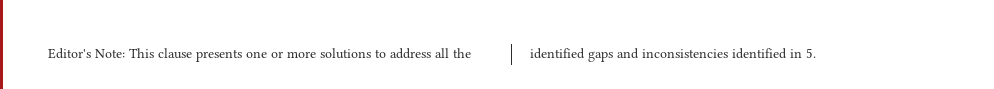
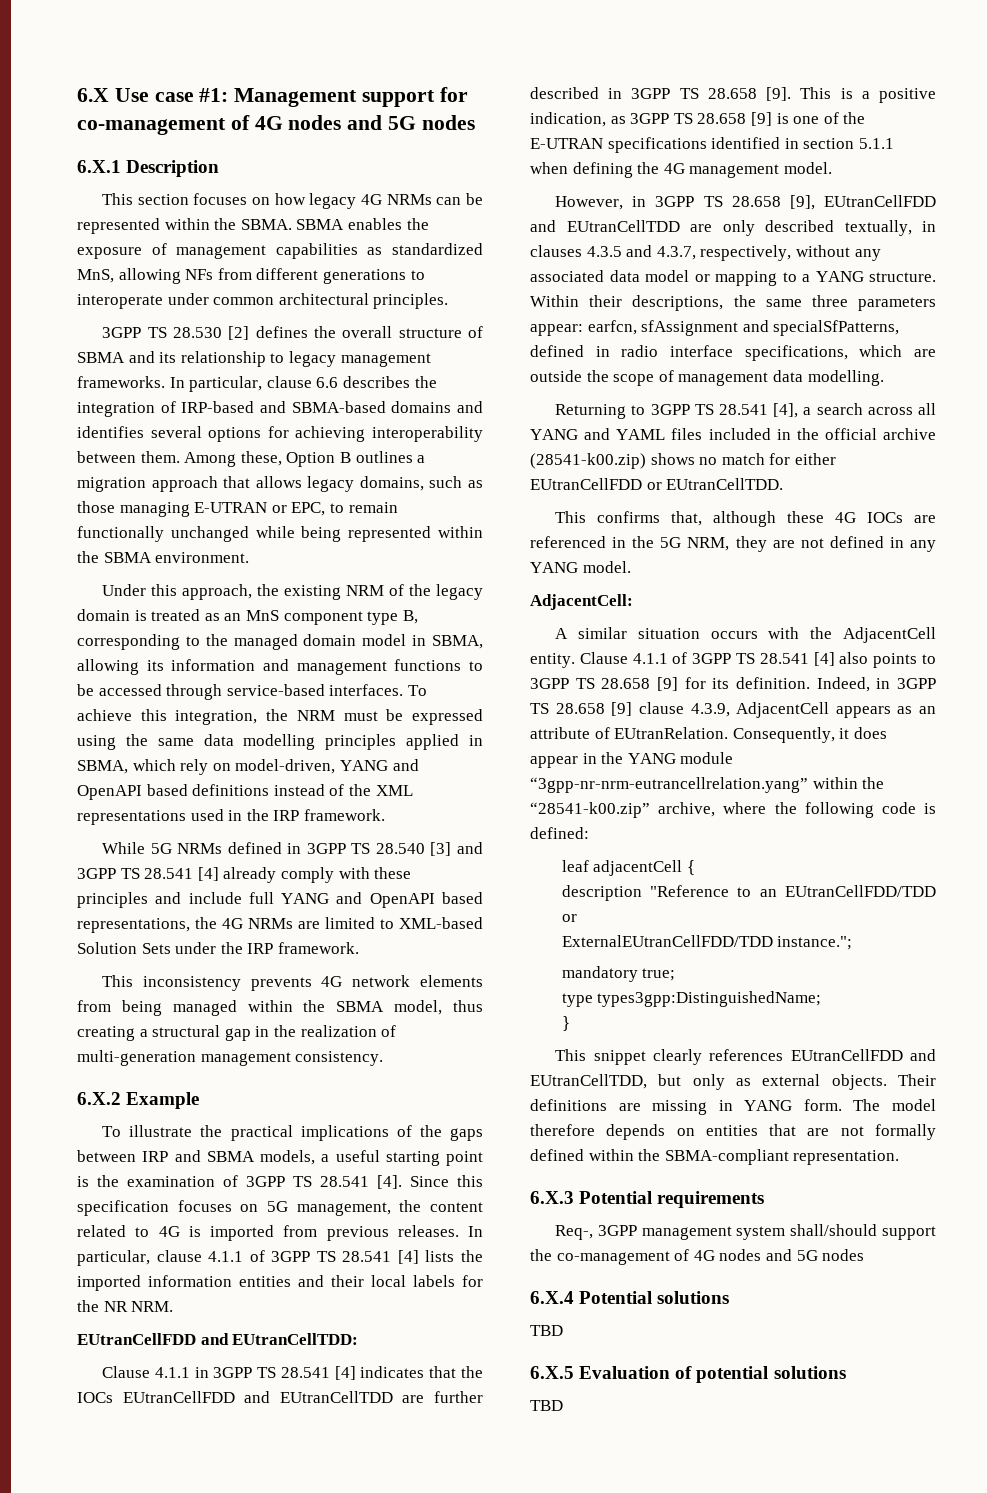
[48,48,816,62] Editor's Note: This clause presents one or more solutions to address all the identified gaps and inconsistencies identified in 5. -> [77,87,468,107] [77,115,475,135] [77,160,220,177] [102,193,484,209] [77,218,429,234] [77,243,483,259] [77,268,425,284] [77,293,449,309] [102,326,483,340] [77,351,431,367] [77,376,437,392] [77,401,483,417] [77,426,483,442] [77,451,426,467] [77,476,483,492] [77,501,398,517] [77,526,483,542] [77,551,250,563] [102,584,483,600] [77,609,418,625] [77,634,483,650] [77,659,483,675] [77,684,427,700] [77,709,484,725] [77,734,483,750] [77,759,419,775] [77,784,413,800] [77,809,385,825] [102,842,483,856] [77,867,412,883] [77,892,483,908] [77,917,483,933] [77,942,359,954] [102,975,484,991] [77,1000,483,1016] [77,1025,397,1041] [77,1050,384,1066] [77,1092,200,1109] [102,1125,483,1141] [77,1150,483,1166] [77,1175,483,1189] [77,1200,483,1216] [77,1225,483,1241] [77,1250,483,1266] [77,1275,483,1291] [77,1300,174,1312] [77,1333,359,1345] [102,1366,483,1380] [77,1391,483,1403] [530,87,936,103] [530,112,866,127] [530,137,894,153] [530,162,832,178] [555,195,936,210] [530,220,936,236] [530,245,881,261] [530,270,936,286] [530,295,936,311] [530,320,900,336] [530,345,936,361] [530,370,884,386] [555,403,936,419] [530,428,936,440] [530,453,836,469] [530,478,784,490] [555,511,936,527] [530,536,936,552] [530,561,631,573] [530,594,633,610] [555,627,936,643] [530,652,936,668] [530,677,936,692] [530,702,936,718] [530,727,887,743] [530,752,734,768] [530,777,885,793] [530,802,936,818] [530,827,589,839] [561,860,695,876] [561,885,936,901] [561,914,577,922] [561,935,853,950] [561,966,676,982] [561,991,822,1007] [561,1016,570,1031] [555,1049,936,1065] [530,1074,936,1090] [530,1099,936,1115] [530,1124,936,1140] [530,1149,900,1165] [530,1191,765,1208] [555,1224,936,1240] [530,1249,865,1265] [530,1291,730,1304] [530,1325,563,1336] [530,1366,846,1383] [530,1400,563,1411] 6.X Use case #1: Management support for co-management of 4G nodes and 5G nodes // 6.X.1 Description // This section focuses on how legacy 4G NRMs can be represented within the SBMA. SBMA enables the exposure of management capabilities as standardized MnS, allowing NFs from different generations to interoperate under common architectural principles. // 3GPP TS 28.530 [2] defines the overall structure of SBMA and its relationship to legacy management frameworks. In particular, clause 6.6 describes the integration of IRP-based and SBMA-based domains and identifies several options for achieving interoperability between them. Among these, Option B outlines a migration approach that allows legacy domains, such as those managing E-UTRAN or EPC, to remain functionally unchanged while being represented within the SBMA environment. // Under this approach, the existing NRM of the legacy domain is treated as an MnS component type B, corresponding to the managed domain model in SBMA, allowing its information and management functions to be accessed through service-based interfaces. To achieve this integration, the NRM must be expressed using the same data modelling principles applied in SBMA, which rely on model-driven, YANG and OpenAPI based definitions instead of the XML representations used in the IRP framework. // While 5G NRMs defined in 3GPP TS 28.540 [3] and 3GPP TS 28.541 [4] already comply with these principles and include full YANG and OpenAPI based representations, the 4G NRMs are limited to XML-based Solution Sets under the IRP framework. // This inconsistency prevents 4G network elements from being managed within the SBMA model, thus creating a structural gap in the realization of multi-generation management consistency. // 6.X.2 Example // To illustrate the practical implications of the gaps between IRP and SBMA models, a useful starting point is the examination of 3GPP TS 28.541 [4]. Since this specification focuses on 5G management, the content related to 4G is imported from previous releases. In particular, clause 4.1.1 of 3GPP TS 28.541 [4] lists the imported information entities and their local labels for the NR NRM. // EUtranCellFDD and EUtranCellTDD: // Clause 4.1.1 in 3GPP TS 28.541 [4] indicates that the IOCs EUtranCellFDD and EUtranCellTDD are further described in 3GPP TS 28.658 [9]. This is a positive indication, as 3GPP TS 28.658 [9] is one of the E-UTRAN specifications identified in section 5.1.1 when defining the 4G management model. // However, in 3GPP TS 28.658 [9], EUtranCellFDD and EUtranCellTDD are only described textually, in clauses 4.3.5 and 4.3.7, respectively, without any associated data model or mapping to a YANG structure. Within their descriptions, the same three parameters appear: earfcn, sfAssignment and specialSfPatterns, defined in radio interface specifications, which are outside the scope of management data modelling. // Returning to 3GPP TS 28.541 [4], a search across all YANG and YAML files included in the official archive (28541-k00.zip) shows no match for either EUtranCellFDD or EUtranCellTDD. // This confirms that, although these 4G IOCs are referenced in the 5G NRM, they are not defined in any YANG model. // AdjacentCell: // A similar situation occurs with the AdjacentCell entity. Clause 4.1.1 of 3GPP TS 28.541 [4] also points to 3GPP TS 28.658 [9] for its definition. Indeed, in 3GPP TS 28.658 [9] clause 4.3.9, AdjacentCell appears as an attribute of EUtranRelation. Consequently, it does appear in the YANG module “3gpp-nr-nrm-eutrancellrelation.yang” within the “28541-k00.zip” archive, where the following code is defined: // leaf adjacentCell { // description "Reference to an EUtranCellFDD/TDD or // ExternalEUtranCellFDD/TDD instance."; // mandatory true; // type types3gpp:DistinguishedName; // } // This snippet clearly references EUtranCellFDD and EUtranCellTDD, but only as external objects. Their definitions are missing in YANG form. The model therefore depends on entities that are not formally defined within the SBMA-compliant representation. // 6.X.3 Potential requirements // Req-, 3GPP management system shall/should support the co-management of 4G nodes and 5G nodes // 6.X.4 Potential solutions // TBD // 6.X.5 Evaluation of potential solutions // TBD

